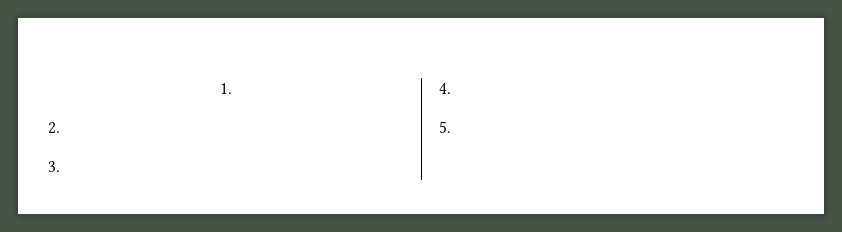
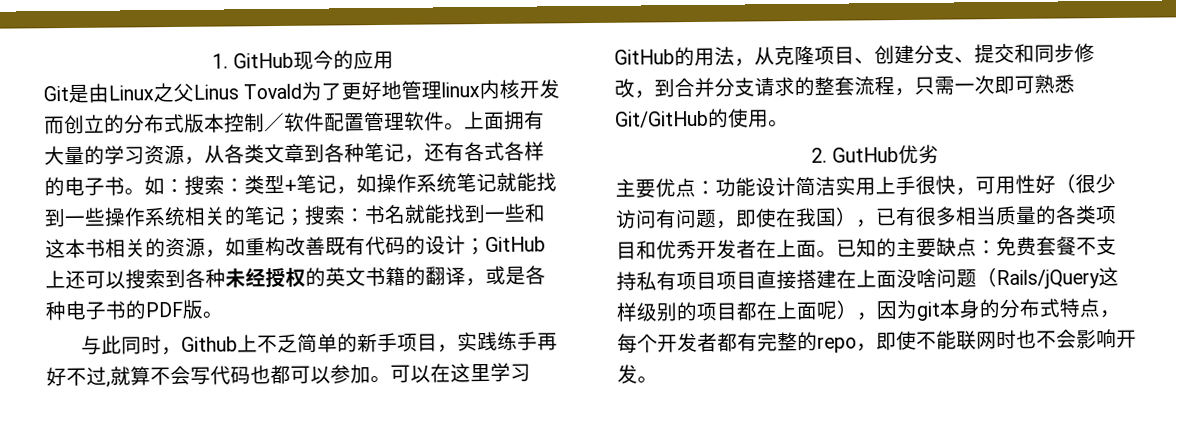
[48,122,60,134] [48,161,60,172] [439,83,451,94] [439,121,451,133] // 2. // 3. // 4. // 5. -> [232,50,394,70] [43,79,561,103] [44,110,545,135] [44,141,545,166] [44,172,557,197] [44,203,546,228] [45,235,546,259] [45,265,546,290] [45,299,223,321] [80,331,558,356] [46,362,531,388] [614,43,1095,67] [614,74,1075,99] [615,108,789,128] [811,144,939,165] [615,173,1116,199] [615,205,1117,229] [616,235,1117,260] [616,266,1119,291] [616,298,1121,322] [617,328,1137,354] [617,364,658,384] GitHub现今的应用 // Git是由Linux之父Linus Tovald为了更好地管理linux内核开发而创立的分布式版本控制／软件配置管理软件。上面拥有大量的学习资源，从各类文章到各种笔记，还有各式各样的电子书。如：搜索：类型+笔记，如操作系统笔记就能找到一些操作系统相关的笔记；搜索：书名就能找到一些和这本书相关的资源，如重构改善既有代码的设计；GitHub上还可以搜索到各种未经授权的英文书籍的翻译，或是各种电子书的PDF版。 // 与此同时，Github上不乏简单的新手项目，实践练手再好不过,就算不会写代码也都可以参加。可以在这里学习GitHub的用法，从克隆项目、创建分支、提交和同步修改，到合并分支请求的整套流程，只需一次即可熟悉Git/GitHub的使用。 // 2. GutHub优劣 // 主要优点：功能设计简洁实用上手很快，可用性好（很少访问有问题，即使在我国），已有很多相当质量的各类项目和优秀开发者在上面。已知的主要缺点：免费套餐不支持私有项目项目直接搭建在上面没啥问题（Rails/jQuery这样级别的项目都在上面呢），因为git本身的分布式特点，每个开发者都有完整的repo，即使不能联网时也不会影响开发。

